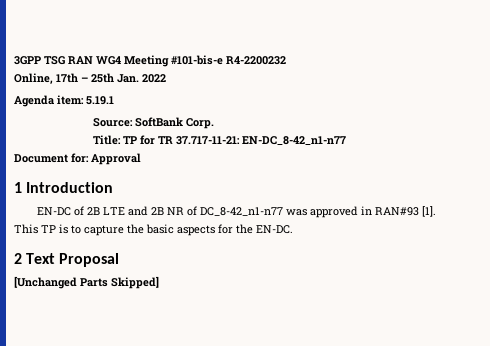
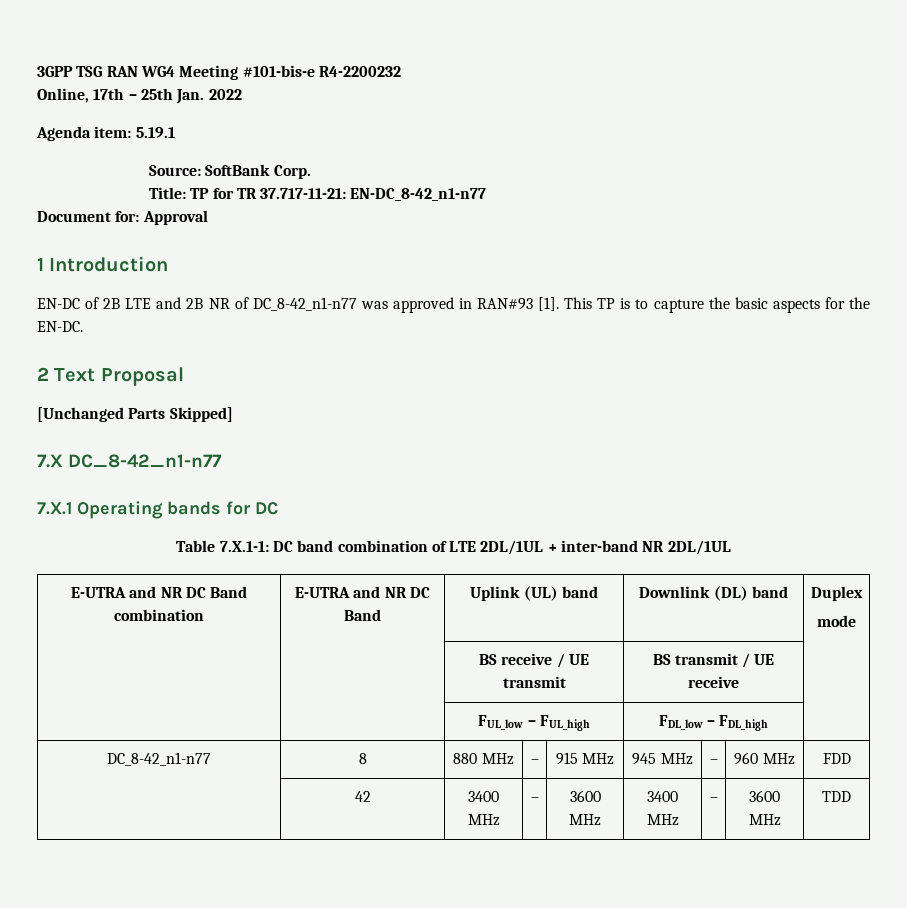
(159, 282) none -> [37,454,223,468] [37,501,278,519] [176,540,731,555] [70,586,248,598] [114,609,204,621] [295,586,430,598] [344,609,381,621] [470,586,598,601] [639,586,788,601] [811,586,863,601] [817,615,856,627] [479,653,589,668] [502,676,566,688] [652,653,775,668] [688,676,739,688] [478,715,590,731] [658,715,769,731] [107,752,211,766] [358,753,367,764] [453,753,514,765] [530,759,539,764] [555,752,615,765] [632,753,693,765] [709,759,718,764] [734,752,795,765] [822,753,851,764] [354,791,371,802] [468,791,499,802] [467,814,500,826] [530,797,539,802] [569,790,601,802] [569,814,601,826] [647,791,678,802] [646,814,679,826] [709,797,718,802] [749,790,780,802] [748,814,781,826] [822,791,851,802] // 7.X DC_8-42_n1-n77 // 7.X.1 Operating bands for DC // Table 7.X.1-1: DC band combination of LTE 2DL/1UL + inter-band NR 2DL/1UL // E-UTRA and NR DC Band combination | E-UTRA and NR DC Band | Uplink (UL) band | Downlink (DL) band | Duplex // mode // | | BS receive / UE transmit | BS transmit / UE receive | // | | FUL_low – FUL_high | FDL_low – FDL_high | // DC_8-42_n1-n77 | 8 | 880 MHz | – | 915 MHz | 945 MHz | – | 960 MHz | FDD // | 42 | 3400 MHz | – | 3600 MHz | 3400 MHz | – | 3600 MHz | TDD

